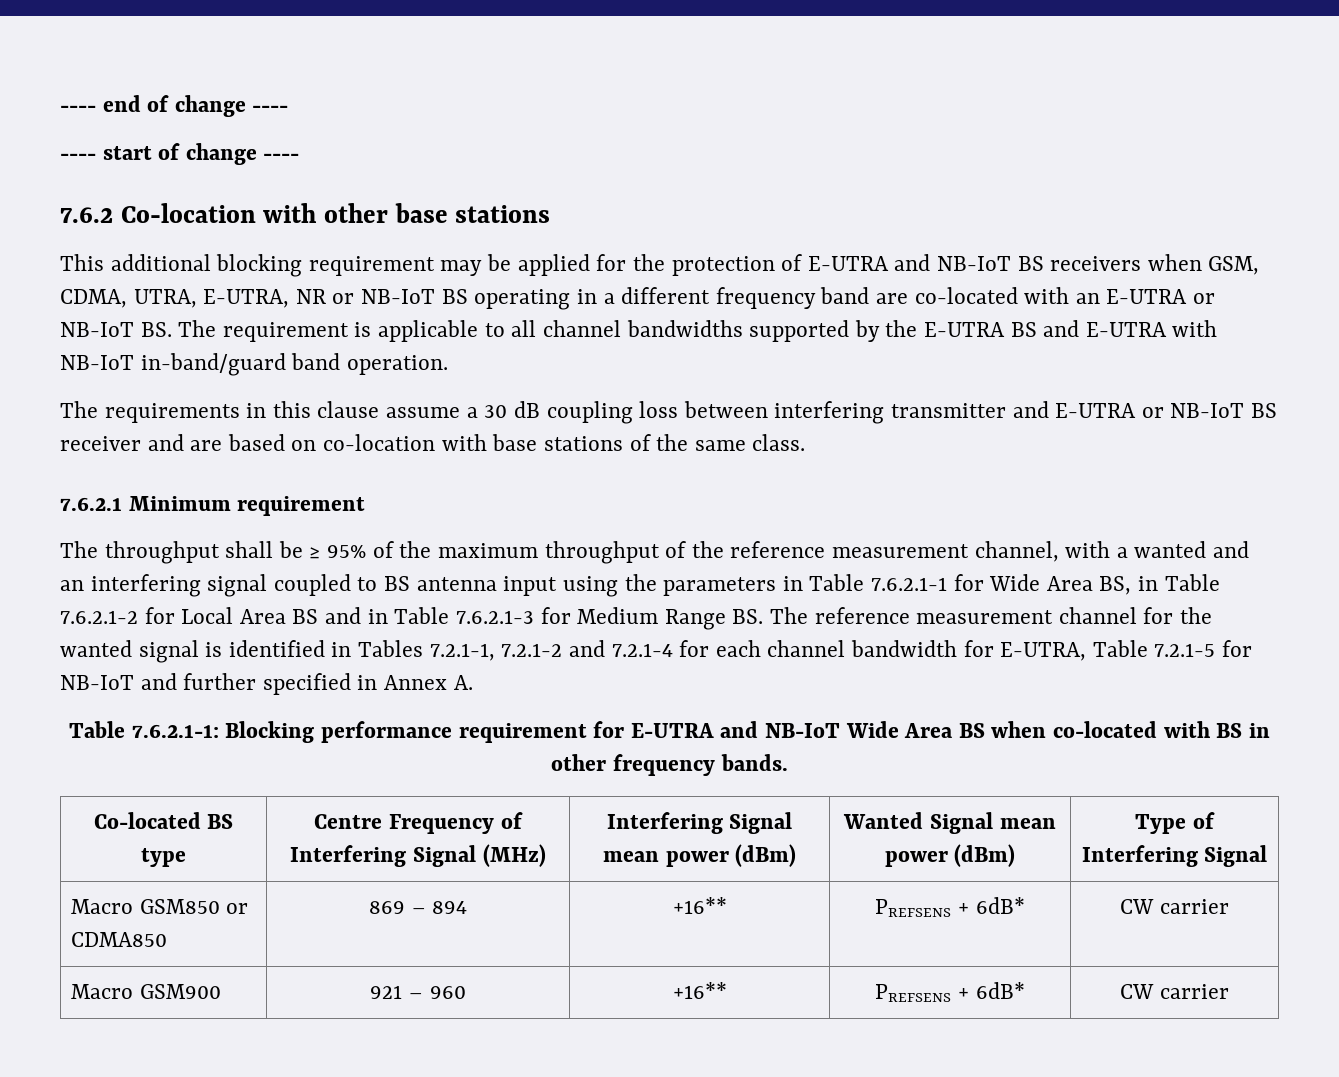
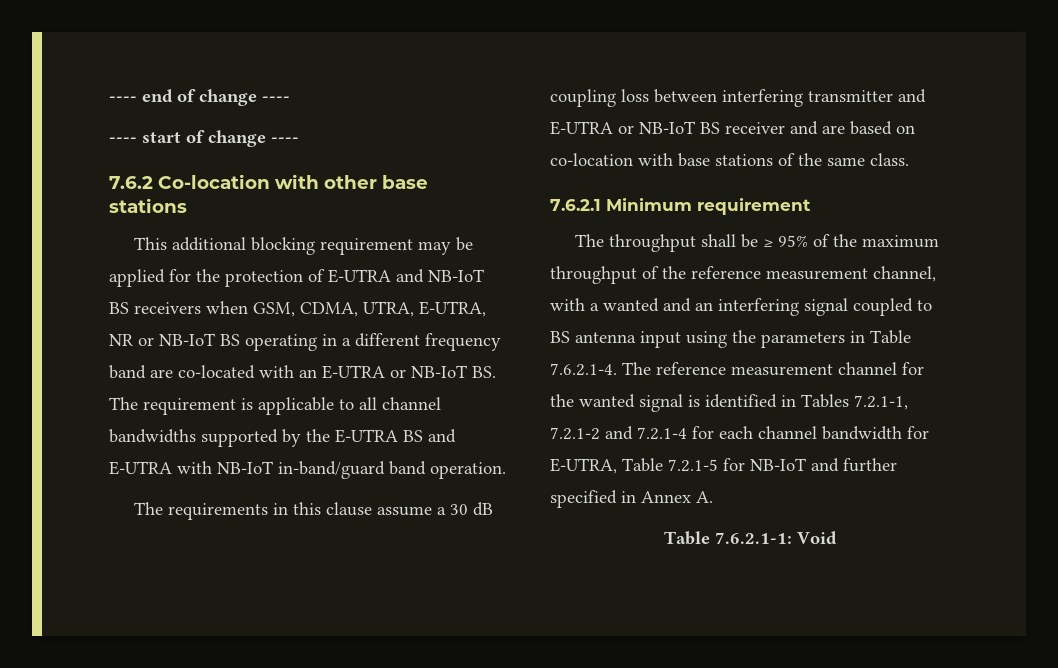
[870,574,1220,595] [60,607,764,630] 7.6.2.1-1 for Wide Area BS, in Table 7.6.2.1-2 for Local Area BS and in Table 7.6.2.1-3 for Medium Range BS. -> [550,363,617,376] 7.6.2.1-4.
[225,721,1270,743] [551,754,788,776] [93,812,234,829] [141,848,186,867] [314,812,523,834] [290,844,546,867] [606,812,793,834] [602,844,797,867] [843,812,1056,834] [884,844,1016,867] [1135,812,1215,834] [1081,845,1268,867] [71,899,249,914] [71,932,168,947] [368,901,468,914] [672,897,727,914] [875,897,1025,917] [1120,899,1229,914] [71,984,221,999] [370,985,466,999] [672,982,727,999] [875,982,1025,1002] [1120,984,1229,999] Blocking performance requirement for E-UTRA and NB-IoT Wide Area BS when co-located with BS in other frequency bands. // Co-located BS type | Centre Frequency of Interfering Signal (MHz) | Interfering Signal mean power (dBm) | Wanted Signal mean power (dBm) | Type of Interfering Signal // Macro GSM850 or CDMA850 | 869 – 894 | +16** | PREFSENS + 6dB* | CW carrier // Macro GSM900 | 921 – 960 | +16** | PREFSENS + 6dB* | CW carrier -> [796,531,837,545] Void

